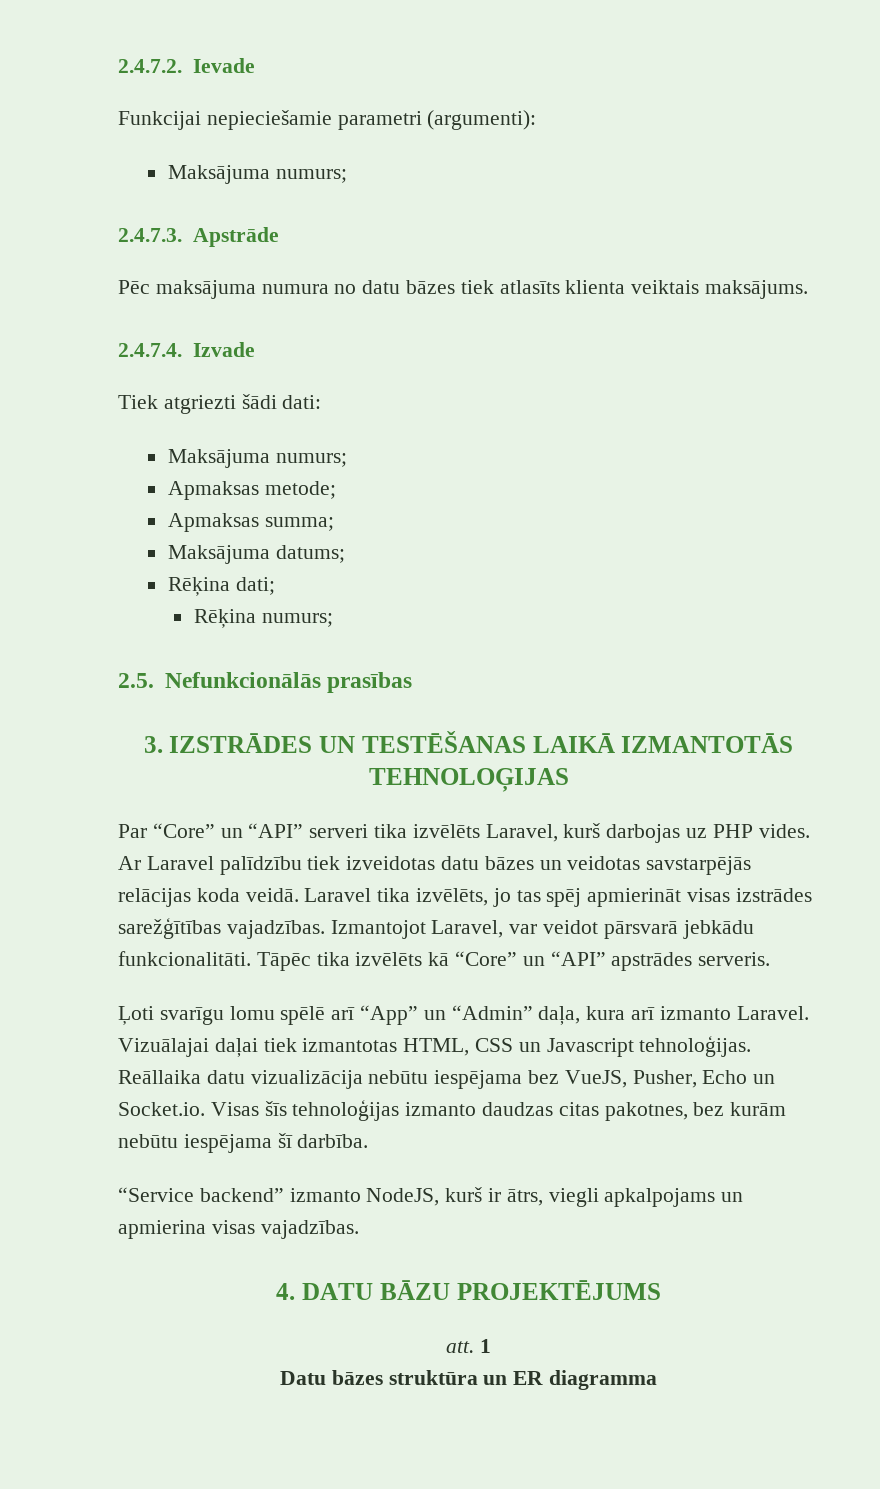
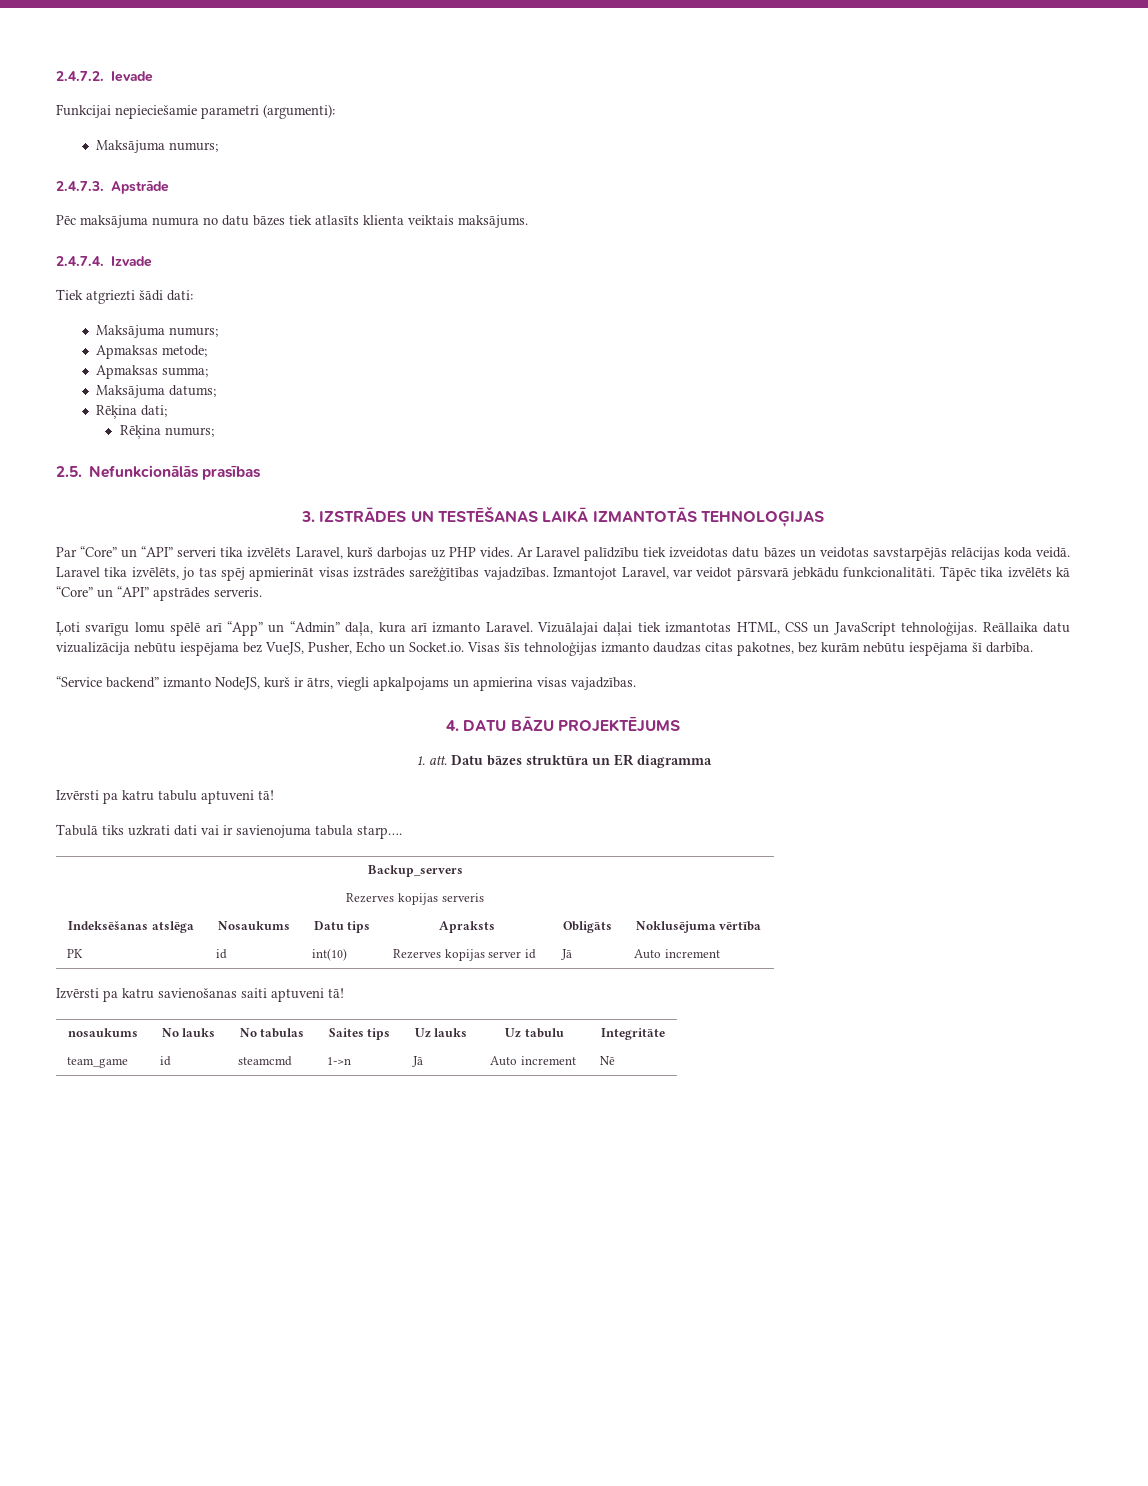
[546,1038,634,1057] Javascript -> [833,622,896,636] JavaScript
[446,1339,491,1353] att. 1 // -> [415,756,447,765] 1. att.
(658, 1380) none -> [56,790,274,804] [56,824,402,839] [367,865,463,877] [346,893,484,905] [68,921,194,933] [217,921,290,930] [313,921,371,933] [439,921,495,933] [563,921,612,933] [635,921,762,933] [67,949,84,958] [216,949,228,959] [312,948,348,961] [393,949,536,961] [561,949,573,960] [634,949,720,959] [56,988,344,1002] [68,1028,138,1037] [161,1028,216,1037] [239,1028,305,1038] [328,1028,391,1040] [414,1028,468,1038] [505,1028,564,1038] [601,1028,665,1040] [67,1057,129,1068] [160,1056,172,1066] [238,1056,293,1066] [327,1057,352,1065] [412,1056,424,1067] [490,1056,576,1066] [600,1056,616,1065] // Izvērsti pa katru tabulu aptuveni tā! // Tabulā tiks uzkrati dati vai ir savienojuma tabula starp…. // Backup_servers // Rezerves kopijas serveris // Indeksēšanas atslēga | Nosaukums | Datu tips | Apraksts | Obligāts | Noklusējuma vērtība // PK | id | int(10) | Rezerves kopijas server id | Jā | Auto increment // Izvērsti pa katru savienošanas saiti aptuveni tā! // nosaukums | No lauks | No tabulas | Saites tips | Uz lauks | Uz tabulu | Integritāte // team_game | id | steamcmd | 1->n | Jā | Auto increment | Nē

